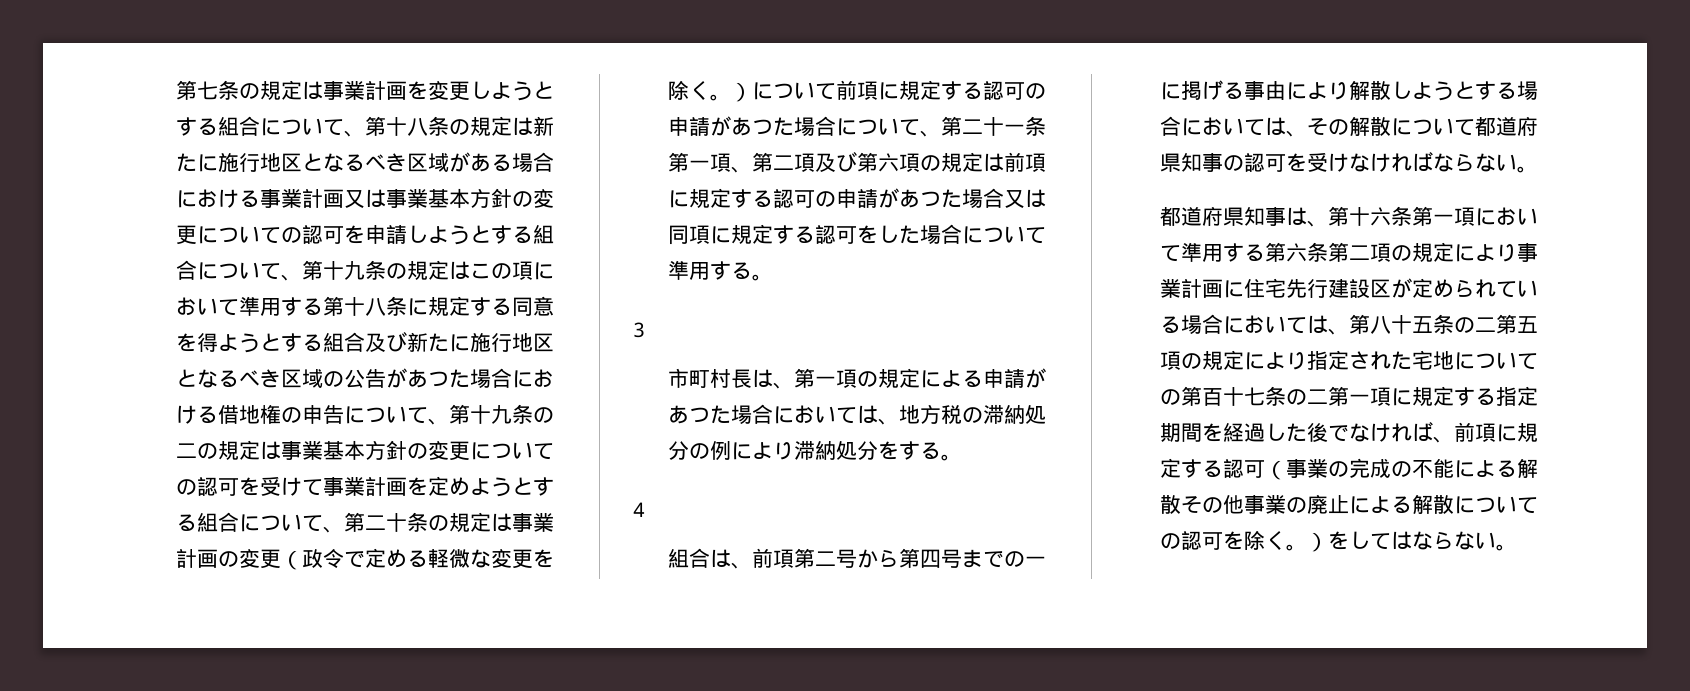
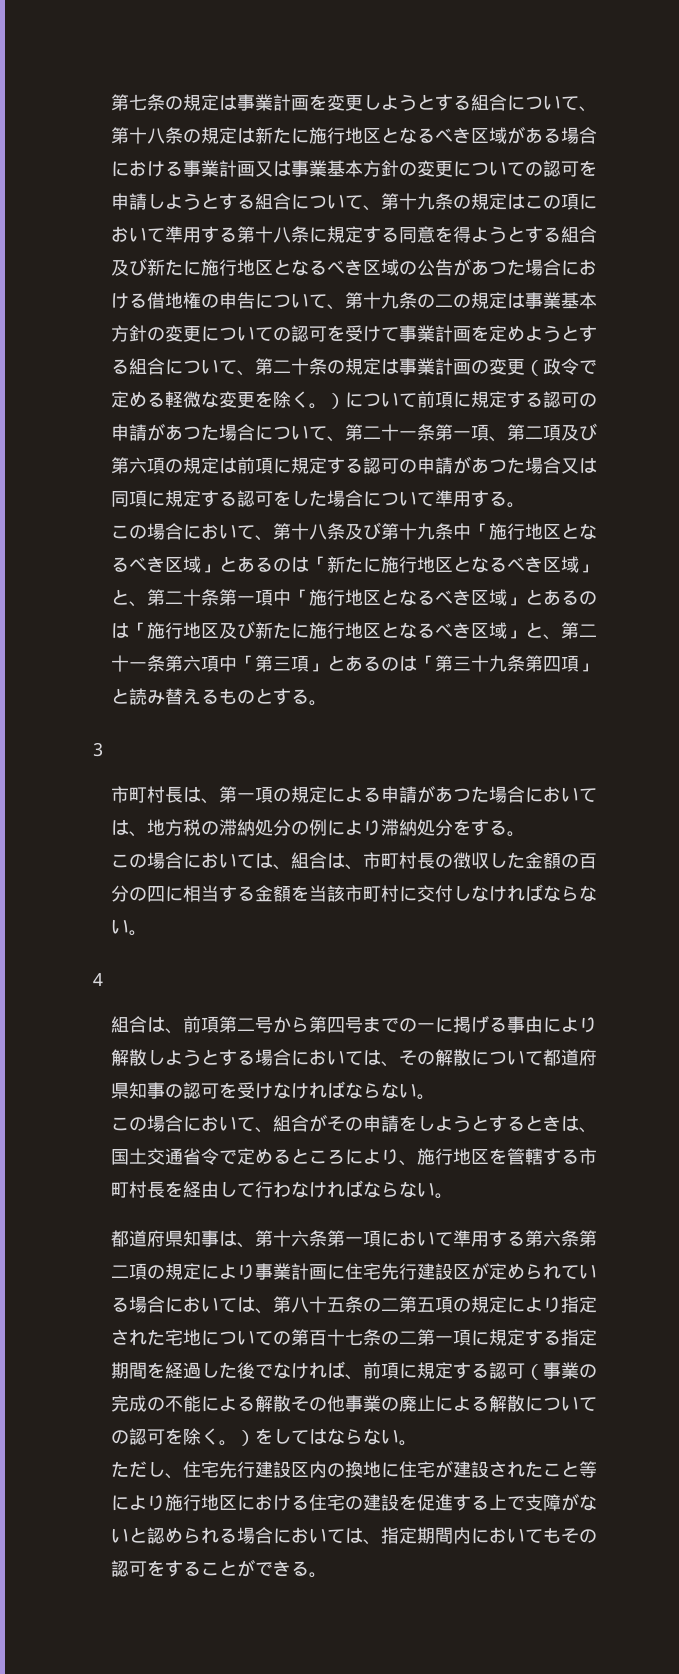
(773, 277) none -> [111,522,598,541] [111,556,598,573] [111,589,598,607] [111,621,598,640] [111,655,598,672] [111,688,328,706] // この場合において、第十八条及び第十九条中「施行地区となるべき区域」とあるのは「新たに施行地区となるべき区域」と、第二十条第一項中「施行地区となるべき区域」とあるのは「施行地区及び新たに施行地区となるべき区域」と、第二十一条第六項中「第三項」とあるのは「第三十九条第四項」と読み替えるものとする。
(962, 457) none -> [111,852,598,870] [111,884,598,902] [111,919,148,936] // この場合においては、組合は、市町村長の徴収した金額の百分の四に相当する金額を当該市町村に交付しなければならない。
(1538, 169) none -> [111,1114,598,1133] [111,1148,598,1166] [111,1180,454,1199] // この場合において、組合がその申請をしようとするときは、国土交通省令で定めるところにより、施行地区を管轄する市町村長を経由して行わなければならない。
(1517, 547) none -> [111,1460,598,1479] [111,1493,598,1511] [111,1527,598,1545] [111,1559,328,1578] // ただし、住宅先行建設区内の換地に住宅が建設されたこと等により施行地区における住宅の建設を促進する上で支障がないと認められる場合においては、指定期間内においてもその認可をすることができる。

